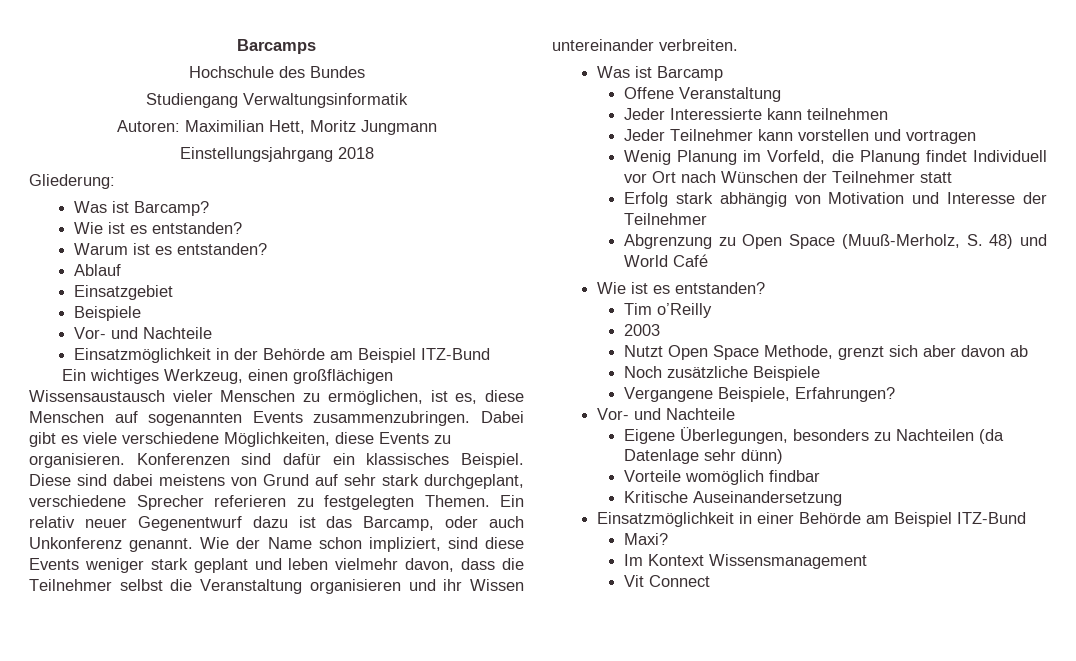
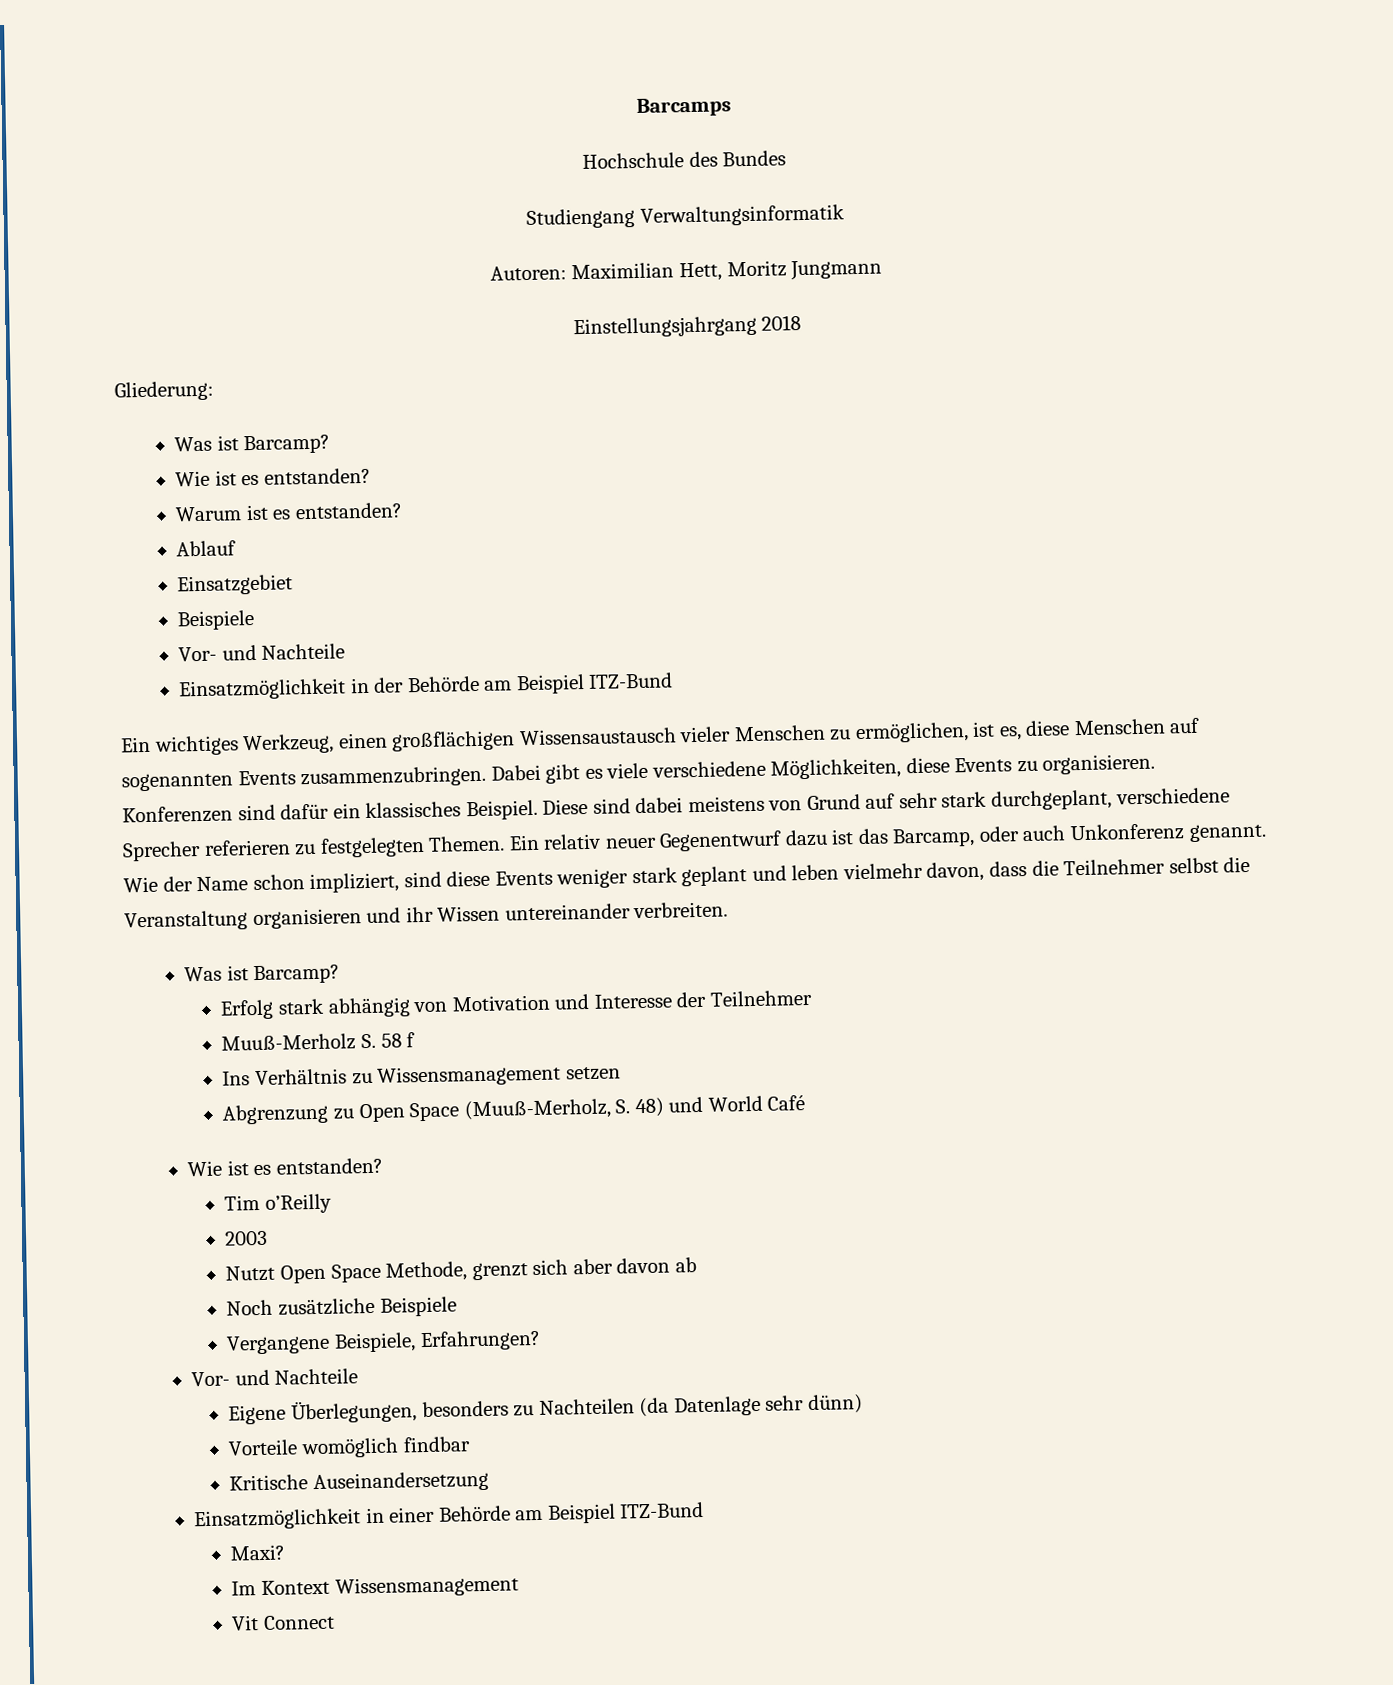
[657,66,724,81] [624,87,782,102] [624,108,889,120] [624,129,977,144] [624,150,1047,165] [624,171,953,183] Barcamp // Offene Veranstaltung // Jeder Interessierte kann teilnehmen // Jeder Teilnehmer kann vorstellen und vortragen // Wenig Planung im Vorfeld, die Planung findet Individuell vor Ort nach Wünschen der Teilnehmer statt -> [253,964,341,985] Barcamp?
(708, 219) none -> [221,1032,416,1052] [222,1064,621,1087] // Muuß-Merholz S. 58 f // Ins Verhältnis zu Wissensmanagement setzen

